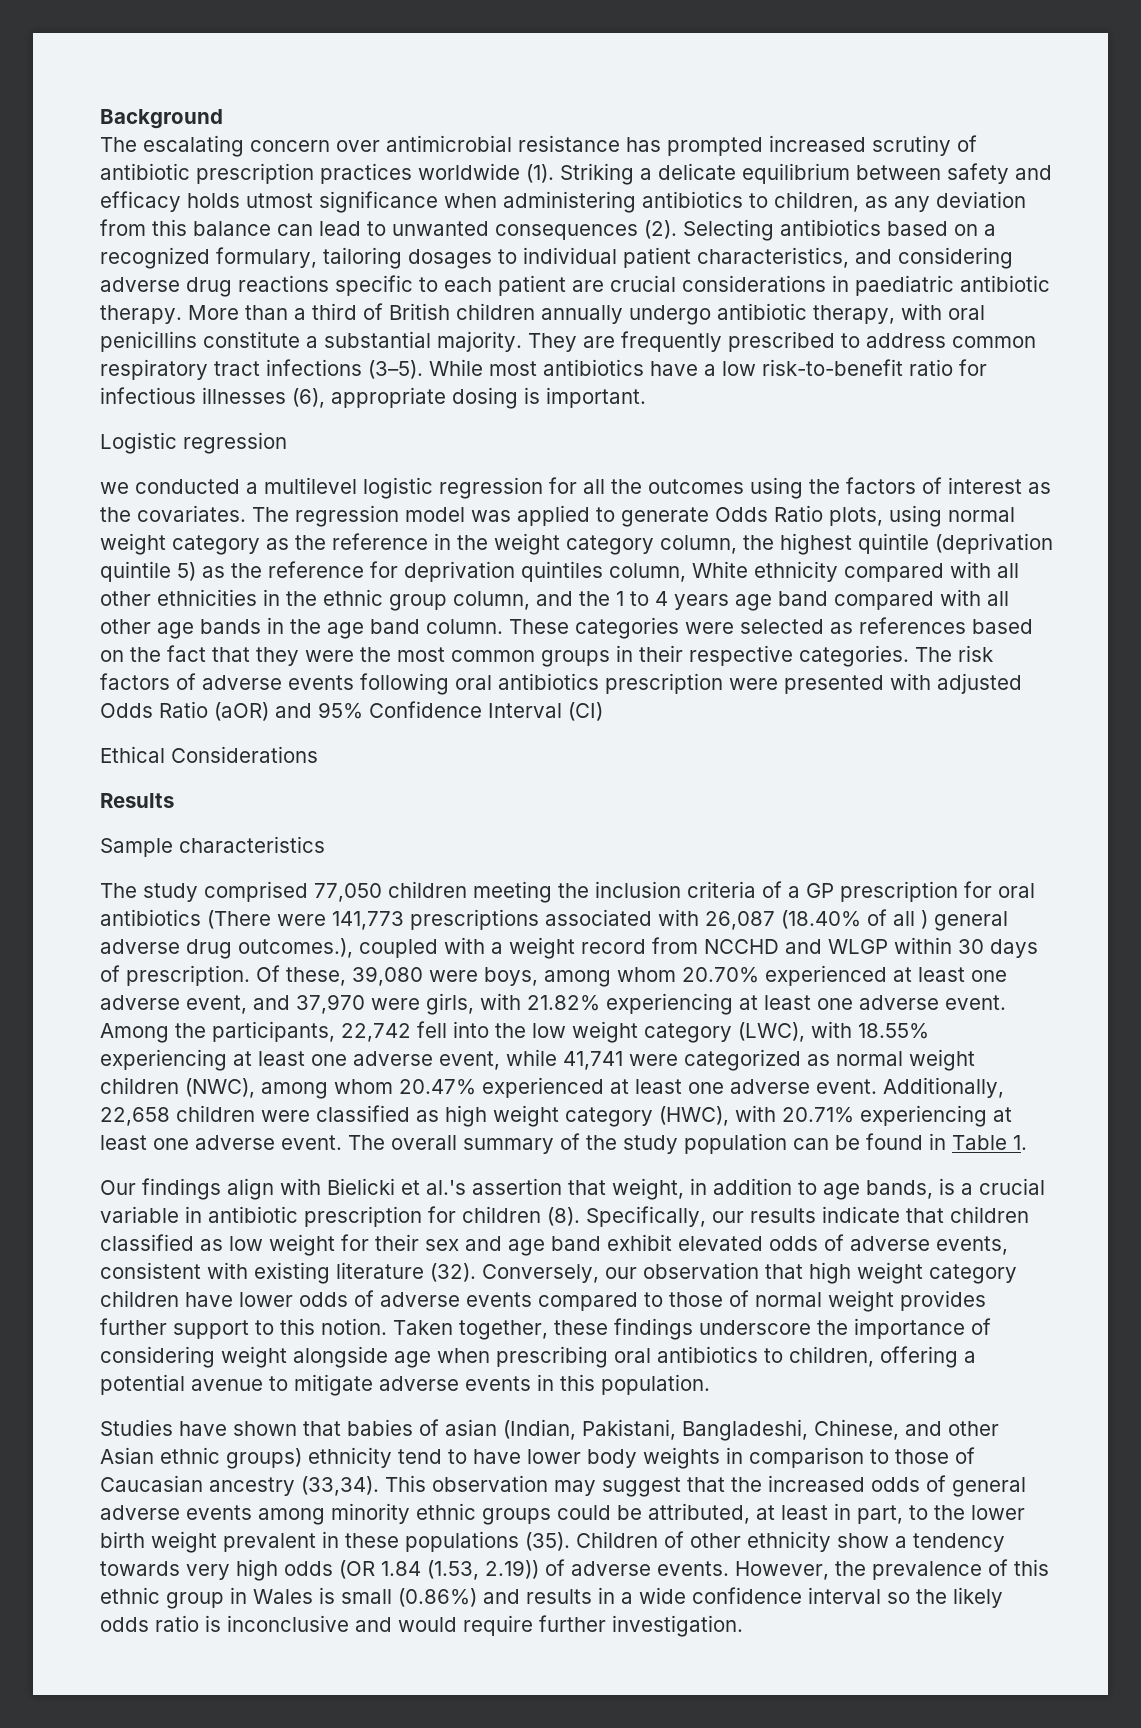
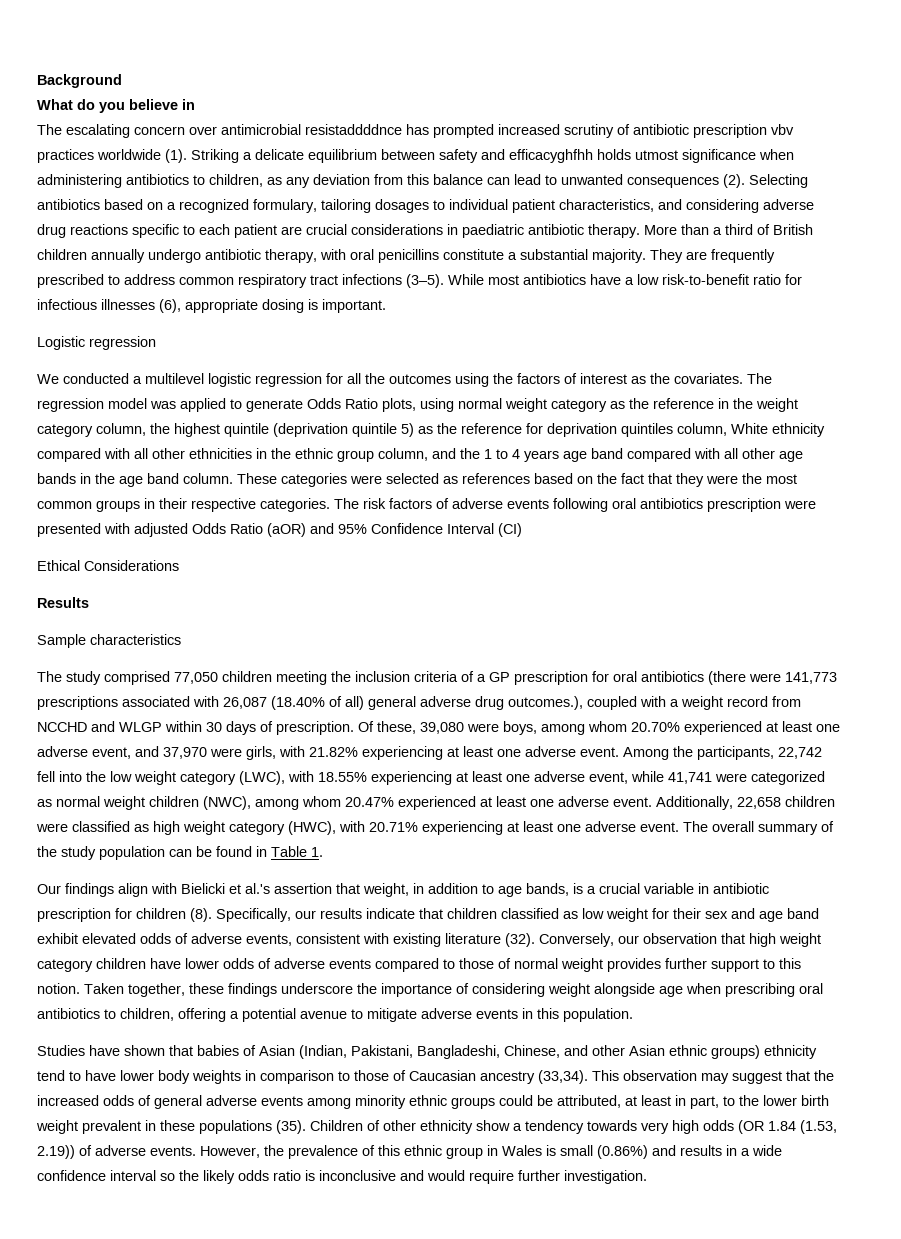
(223, 119) none -> [37,99,195,113] // What do you believe in
[518,135,620,152] resistance -> [305,124,402,135] resistaddddnce
(314, 173) none -> [771,124,794,135] vbv
[100,191,181,212] efficacy -> [509,149,593,163] efficacyghfhh
[100,482,129,494] we -> [37,374,59,384] We
[207,910,271,929] (There -> [708,671,746,685] (there
[893,910,928,929] all ) -> [345,696,364,710] all)
[445,1419,497,1436] asian -> [259,1045,295,1056] Asian

